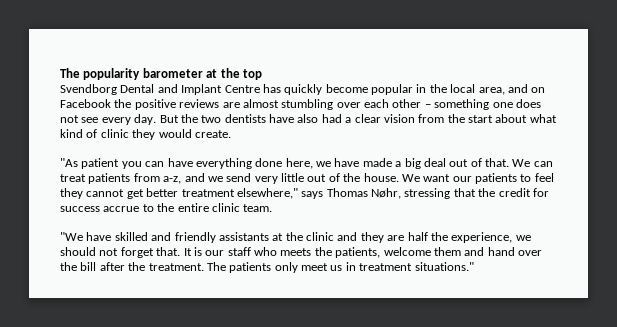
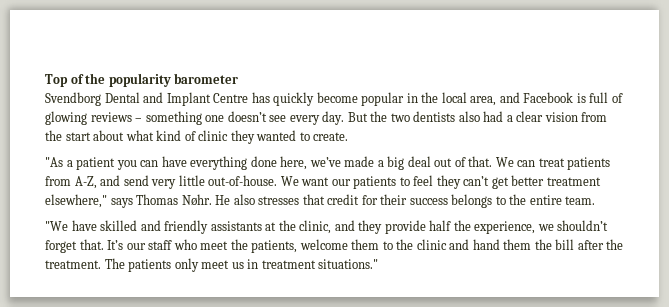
[60,68,80,78] The -> [45,73,106,87] Top of the
[206,68,262,80] at the top -> (239, 78) none
[531,87,546,93] [60,99,422,110] on Facebook the positive reviews are almost stumbling over each other -> [523,92,623,103] [45,111,132,125] Facebook is full of glowing reviews
[515,99,541,108] [60,115,79,123] does not -> [227,111,267,122] doesn’t
[269,114,294,123] have -> (456, 116) none
[158,129,192,138] would -> [256,130,310,141] wanted to
(78, 162) none -> [66,160,73,167] a
[316,158,360,167] we have -> [309,157,341,167] we’ve
[163,173,399,184] a-z, and we send very little out of the house. -> [74,175,278,189] A-Z, and send very little out-of-house.
[86,189,125,197] cannot -> [463,176,490,186] can’t
[371,188,549,199] [60,206,140,212] Nøhr, stressing that the credit for success accrue -> [181,194,493,208] Nøhr. He also stresses that credit for their success belongs
[211,203,240,212] clinic -> (562, 200) none
[306,232,334,241] clinic -> [299,220,332,234] clinic,
[387,235,405,241] are -> [384,220,426,234] provide
[60,247,202,258] should not forget that. It is -> [557,220,609,231] [45,239,124,253] shouldn’t forget that. It’s
[280,248,312,256] meets -> [200,241,229,250] meet
(461, 251) none -> [382,239,447,250] to the clinic
[518,250,542,256] over -> [503,239,532,250] them

